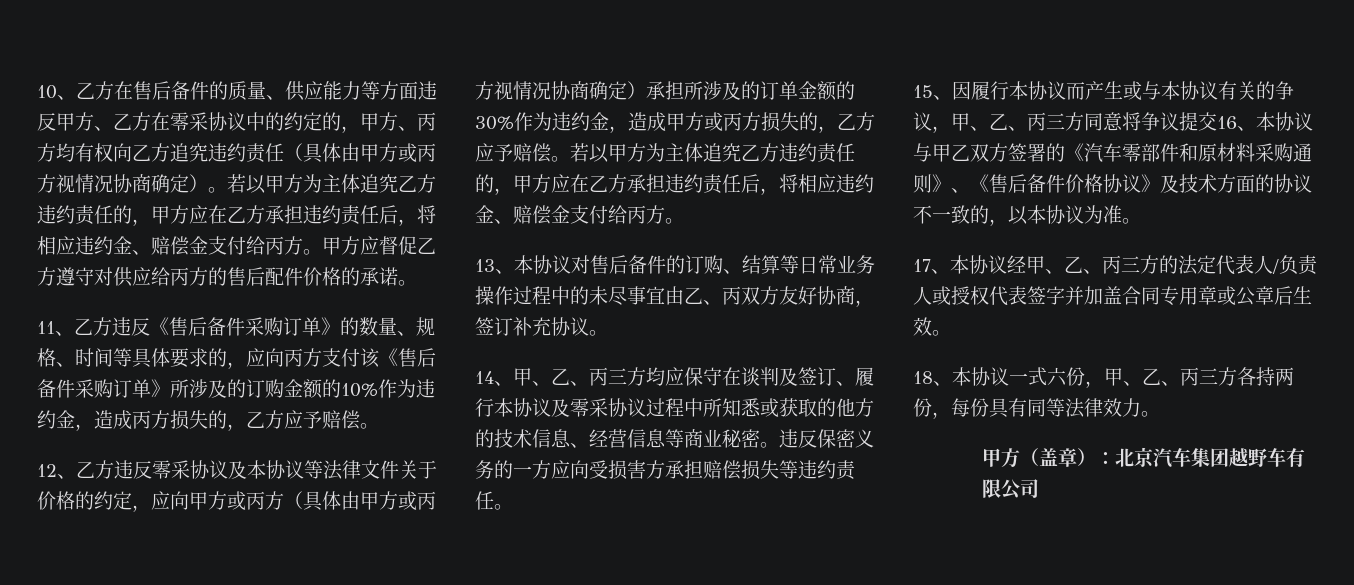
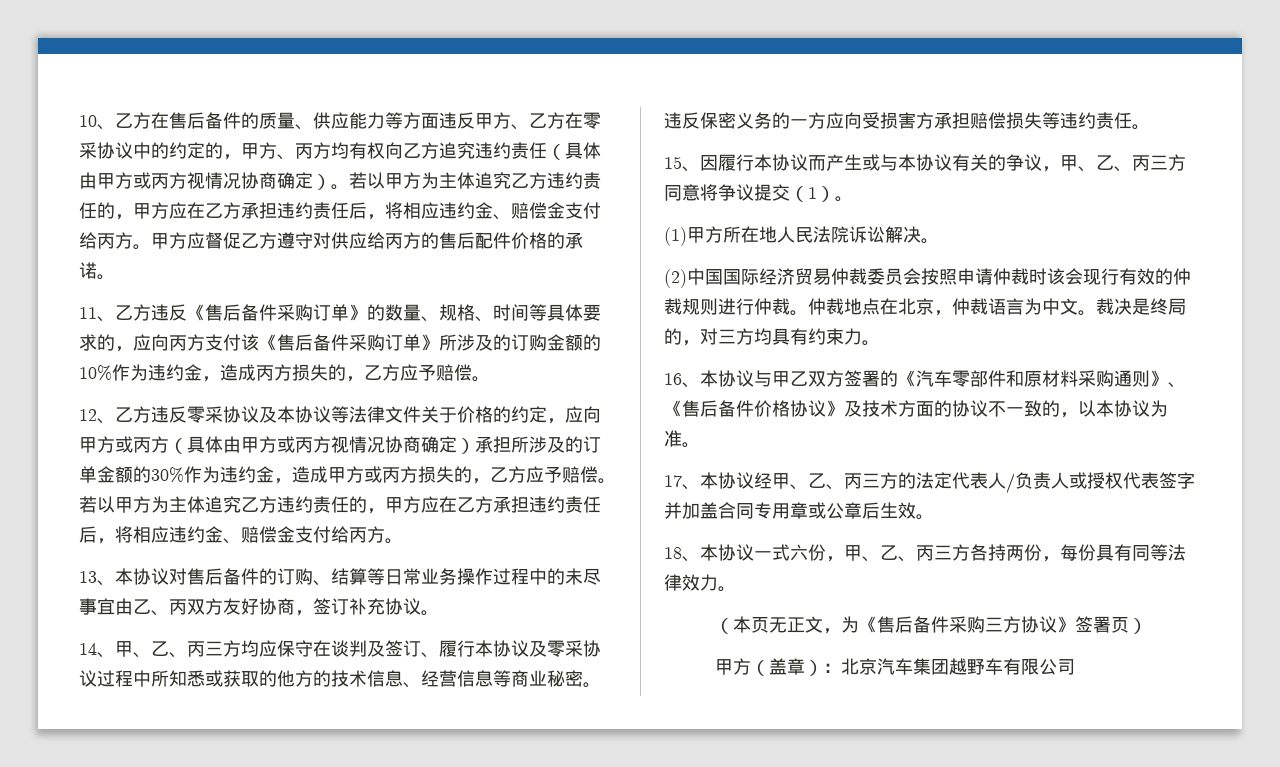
(1217, 121) none -> [790,186,853,202] [664,226,939,246] [664,268,1191,288] [664,298,1186,316] [664,328,880,346] （1）。 // (1)甲方所在地人民法院诉讼解决。 // (2)中国国际经济贸易仲裁委员会按照申请仲裁时该会现行有效的仲裁规则进行仲裁。仲裁地点在北京，仲裁语言为中文。裁决是终局的，对三方均具有约束力。 //
(1160, 414) none -> [715,616,1148,634] // （本页无正文，为《售后备件采购三方协议》签署页）

